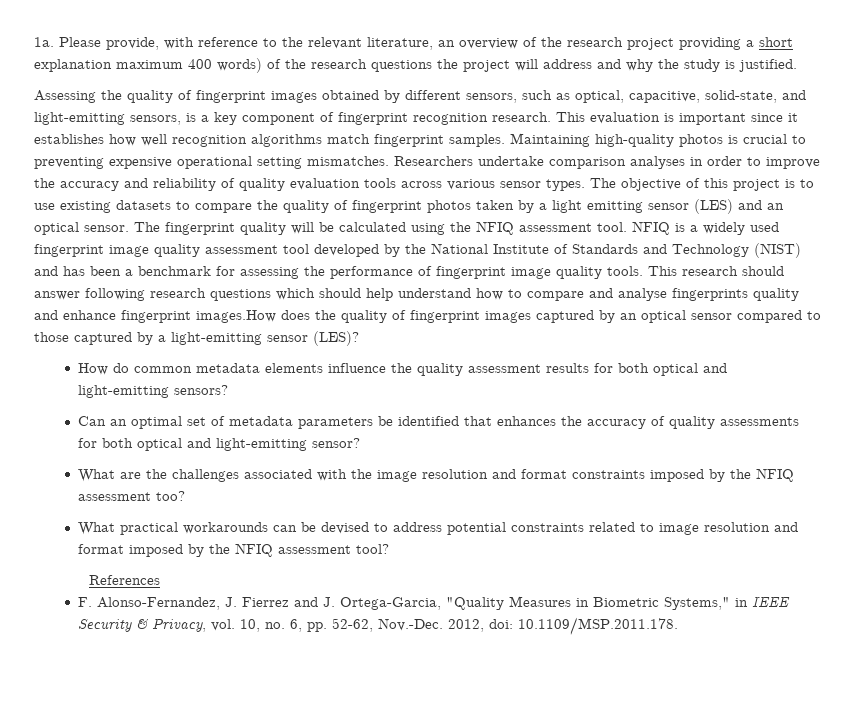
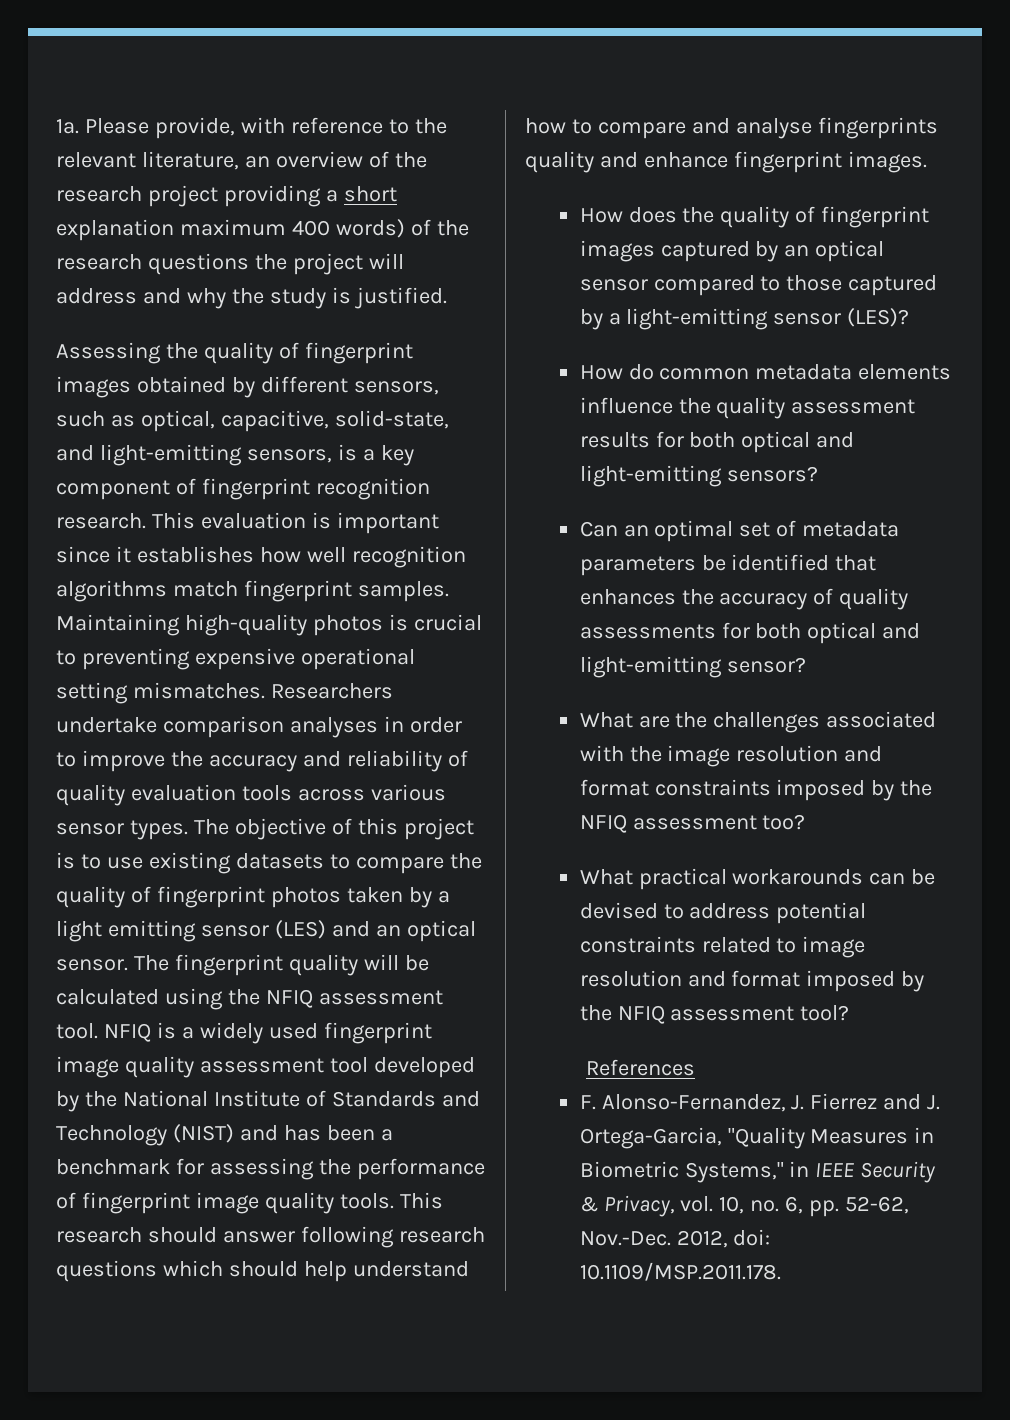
[196,310,276,323] images.How -> [847,151,927,173] [579,208,623,223] images. // How

